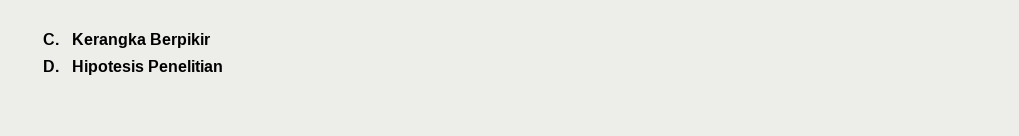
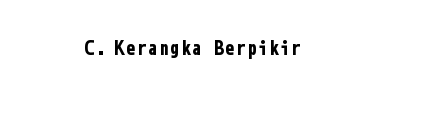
[43,60,224,75] // D. Hipotesis Penelitian -> (302, 49) none

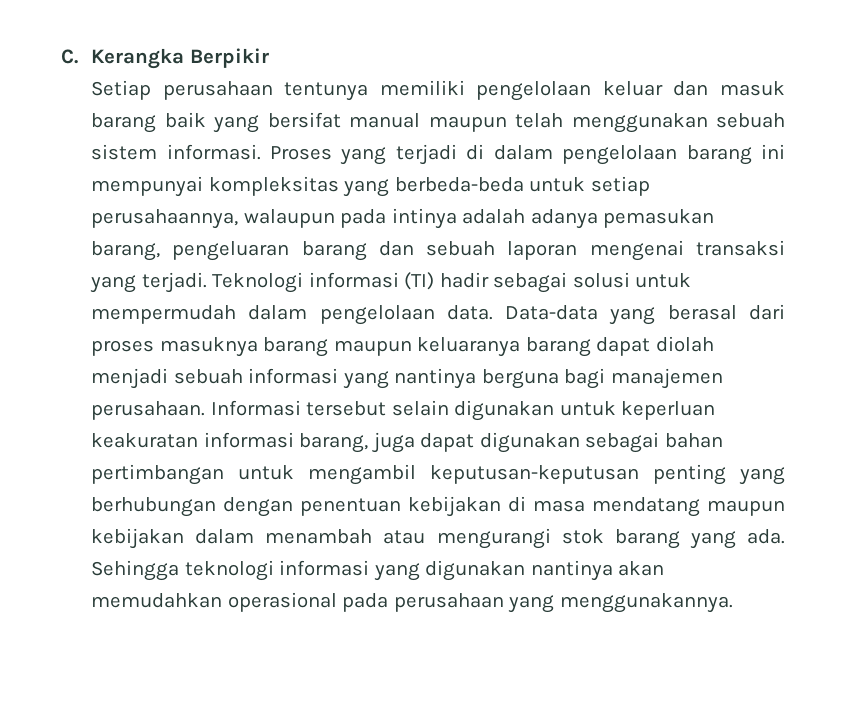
(302, 49) none -> [91,80,785,101] [91,112,786,133] [91,144,785,165] [91,176,650,197] [91,208,715,229] [91,240,785,261] [90,272,692,293] [91,304,786,325] [91,336,714,357] [91,368,723,389] [91,400,716,421] [91,432,723,453] [91,464,786,485] [91,496,785,517] [91,528,785,549] [91,560,665,581] [91,592,733,613] // Setiap perusahaan tentunya memiliki pengelolaan keluar dan masuk barang baik yang bersifat manual maupun telah menggunakan sebuah sistem informasi. Proses yang terjadi di dalam pengelolaan barang ini mempunyai kompleksitas yang berbeda-beda untuk setiap perusahaannya, walaupun pada intinya adalah adanya pemasukan barang, pengeluaran barang dan sebuah laporan mengenai transaksi yang terjadi. Teknologi informasi (TI) hadir sebagai solusi untuk mempermudah dalam pengelolaan data. Data-data yang berasal dari proses masuknya barang maupun keluaranya barang dapat diolah menjadi sebuah informasi yang nantinya berguna bagi manajemen perusahaan. Informasi tersebut selain digunakan untuk keperluan keakuratan informasi barang, juga dapat digunakan sebagai bahan pertimbangan untuk mengambil keputusan-keputusan penting yang berhubungan dengan penentuan kebijakan di masa mendatang maupun kebijakan dalam menambah atau mengurangi stok barang yang ada. Sehingga teknologi informasi yang digunakan nantinya akan memudahkan operasional pada perusahaan yang menggunakannya.

